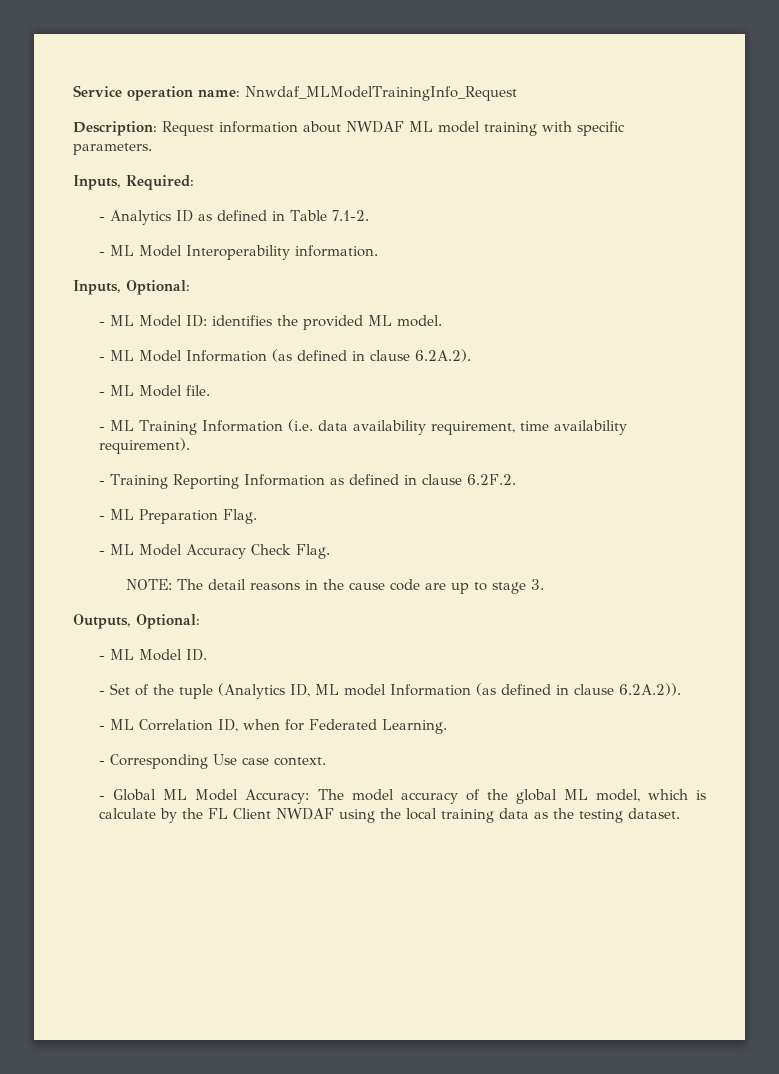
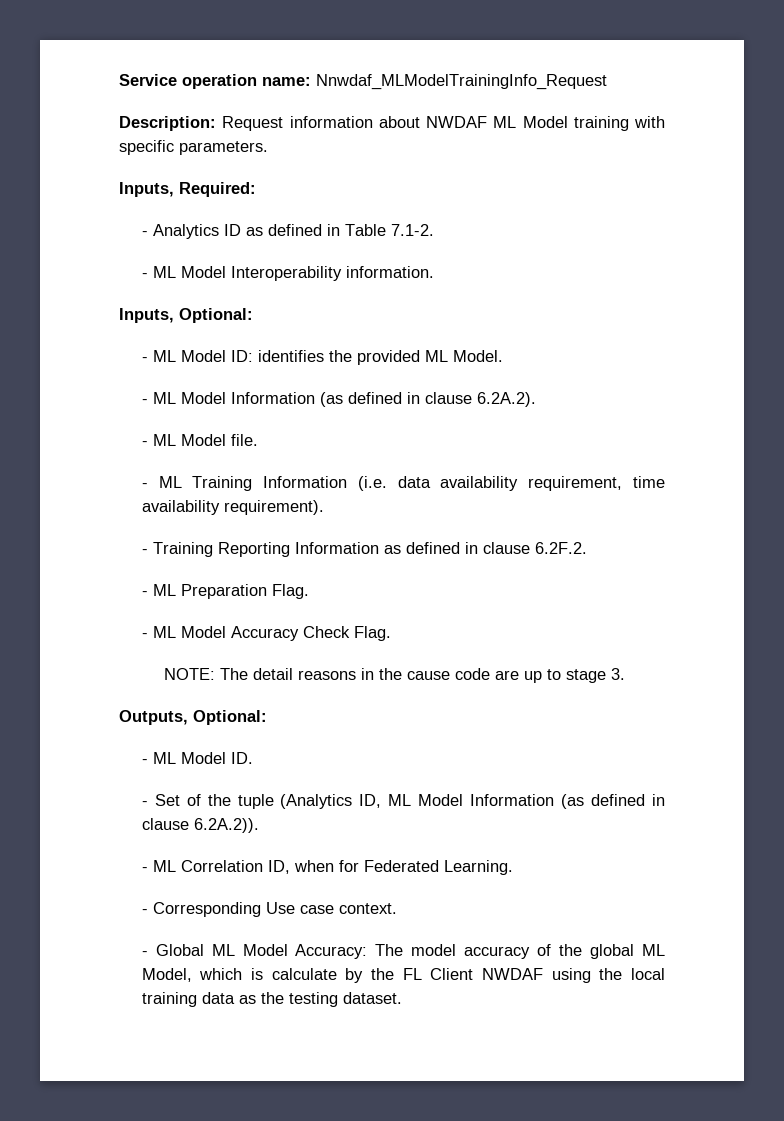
[438,121,480,133] model -> [522,116,568,128] Model
[397,315,443,327] model. -> [452,350,503,362] Model.
[344,684,387,696] model -> [418,794,464,806] Model
[595,789,640,802] model, -> [141,968,192,982] Model,

